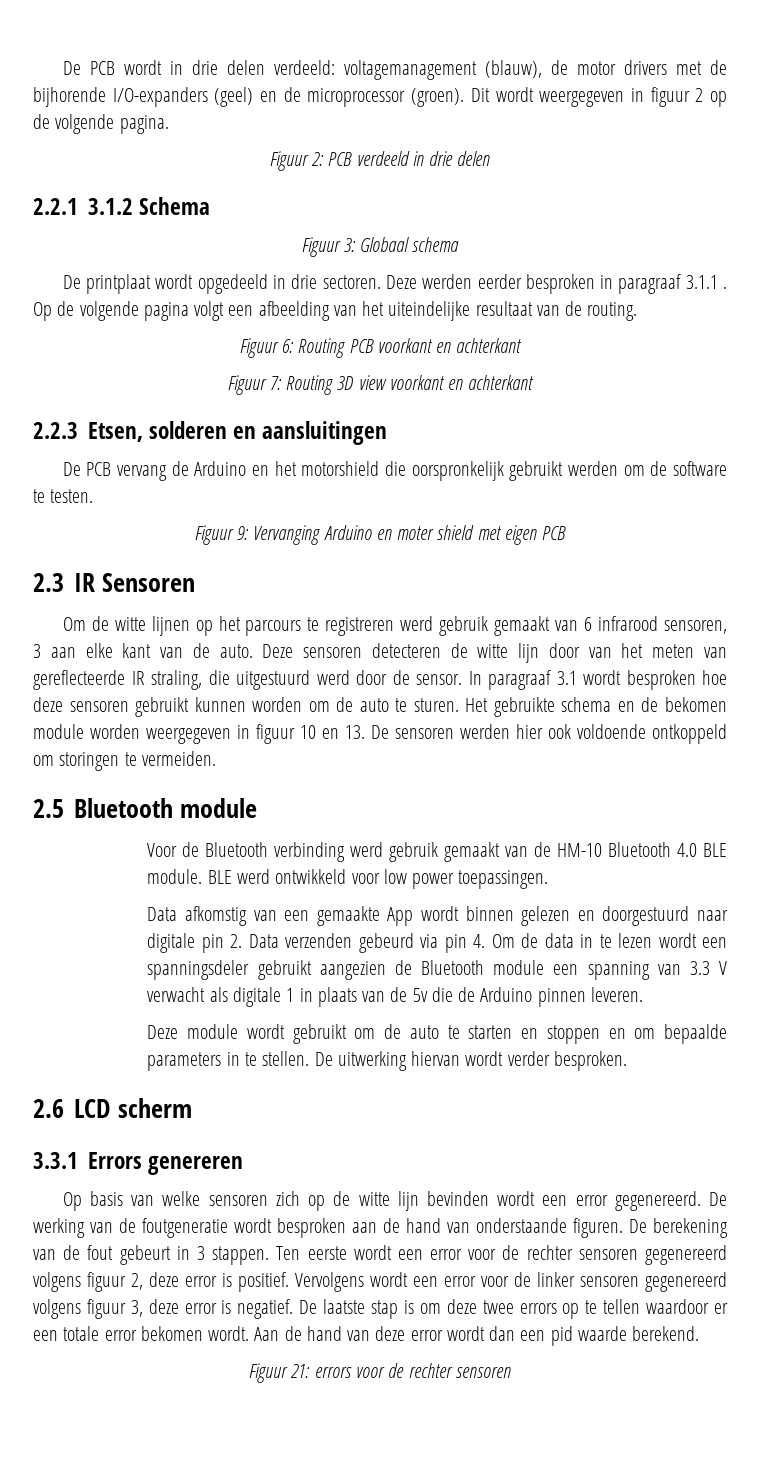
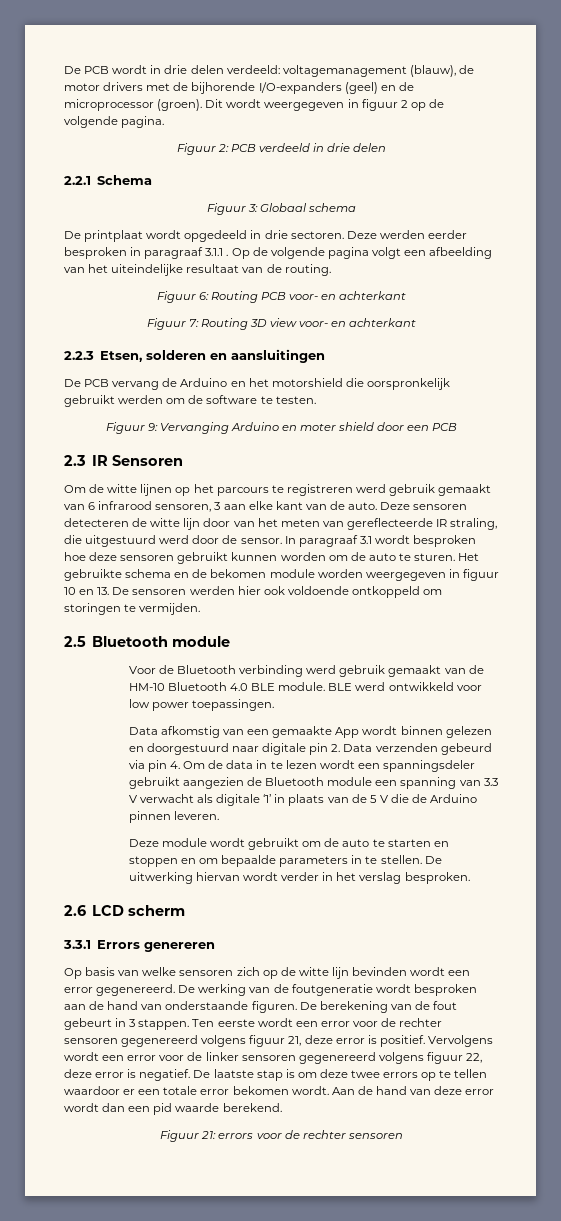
[87,198,133,215] 3.1.2 -> (91, 180) none
[377,338,433,353] voorkant -> [289,294,319,300] voor-
[389,375,445,390] voorkant -> [299,321,329,327] voor-
[477,525,537,545] met eigen -> [377,422,430,431] door een
[141,751,216,766] vermeiden. -> [139,603,201,615] vermijden.
[286,988,295,1002] 1 -> [263,794,272,803] ‘1’
[412,988,428,1002] 5v -> [369,795,388,803] 5 V
(550, 1058) none -> [322,872,402,884] in het verslag
[131,1273,143,1290] 2, -> [288,1036,302,1046] 21,
[130,1300,143,1317] 3, -> [466,1053,483,1063] 22,

